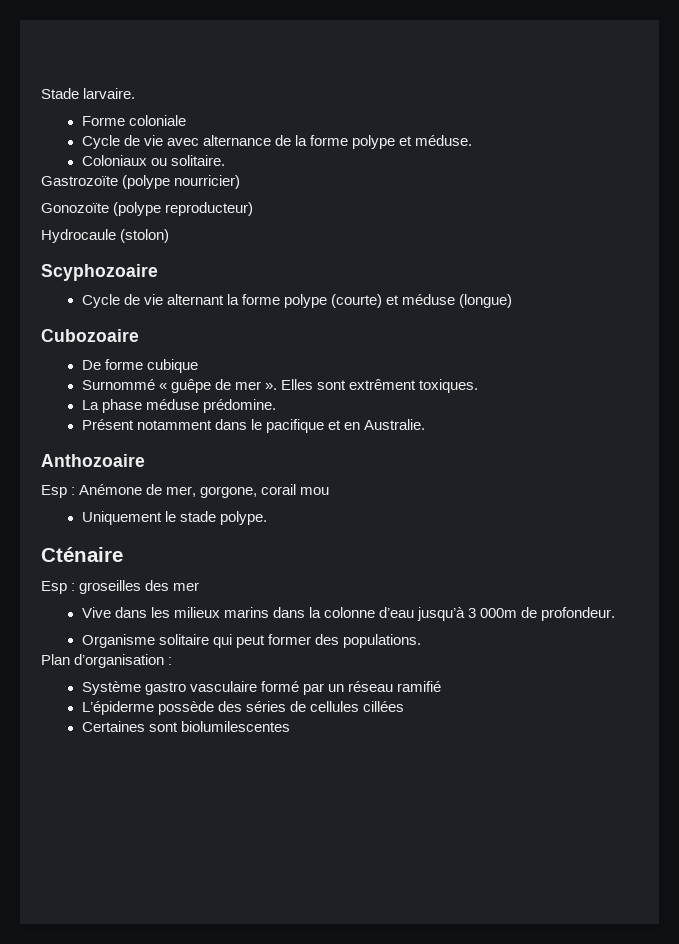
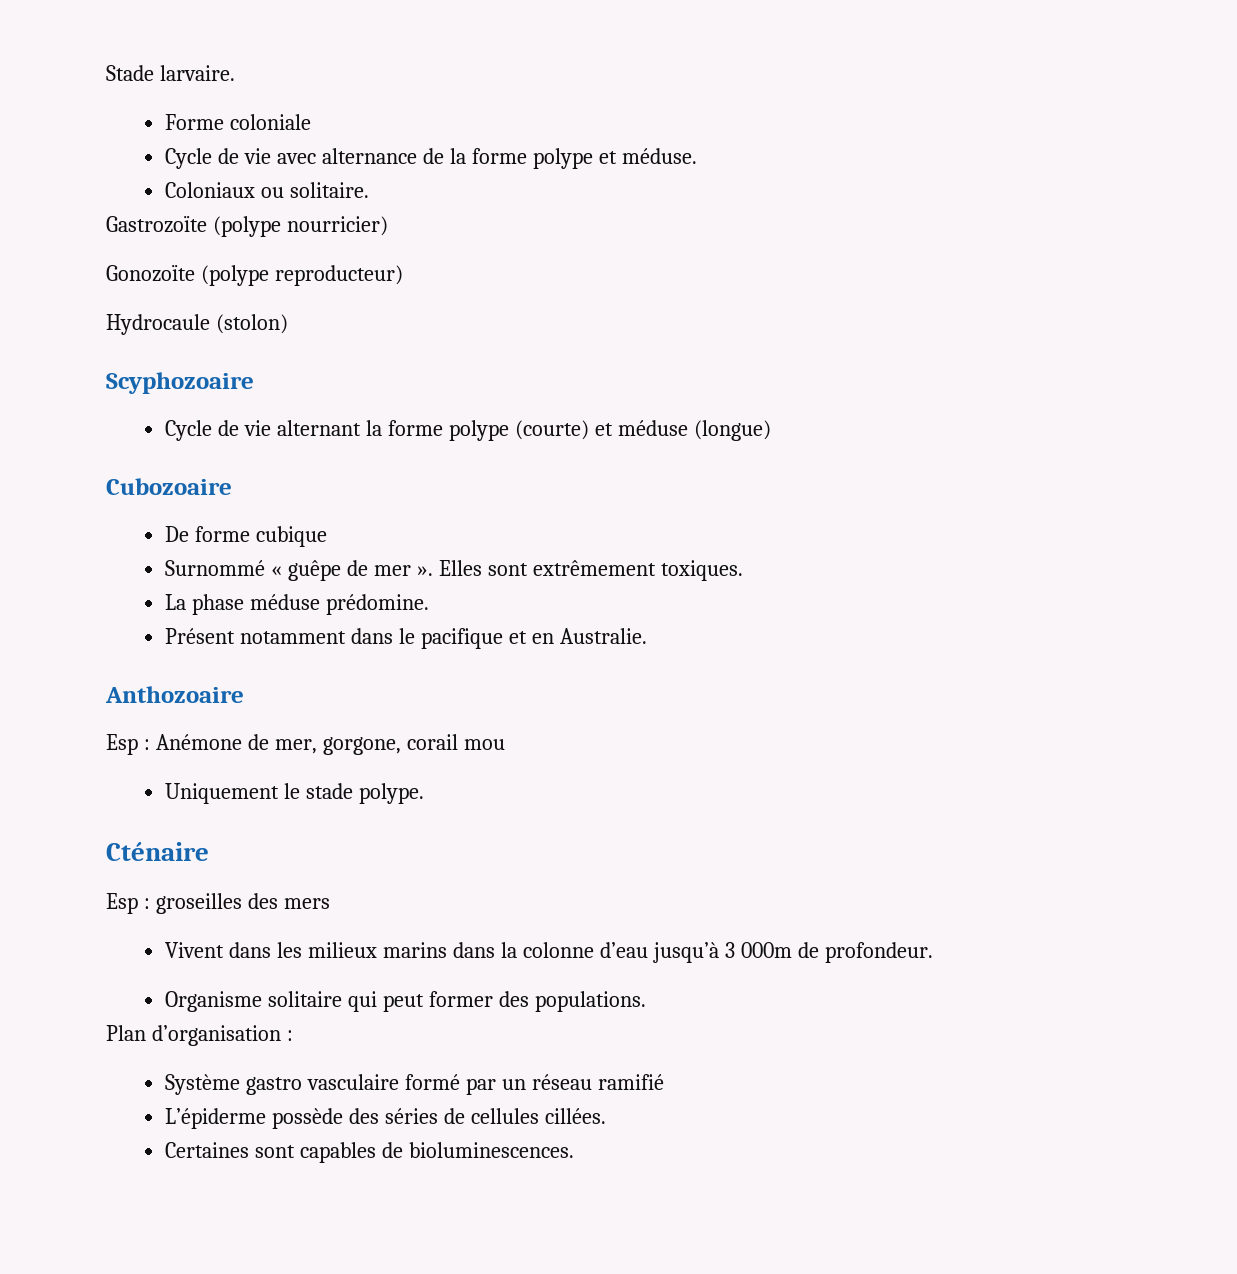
[349,379,417,390] extrêment -> [532,560,656,576] extrêmement
[173,582,200,591] [81,607,111,618] mer // Vive -> [283,898,330,909] [165,942,225,958] mers // Vivent
[363,701,405,712] cillées -> [544,1108,606,1124] cillées.
[180,721,290,732] biolumilescentes -> [300,1142,575,1163] capables de bioluminescences.

